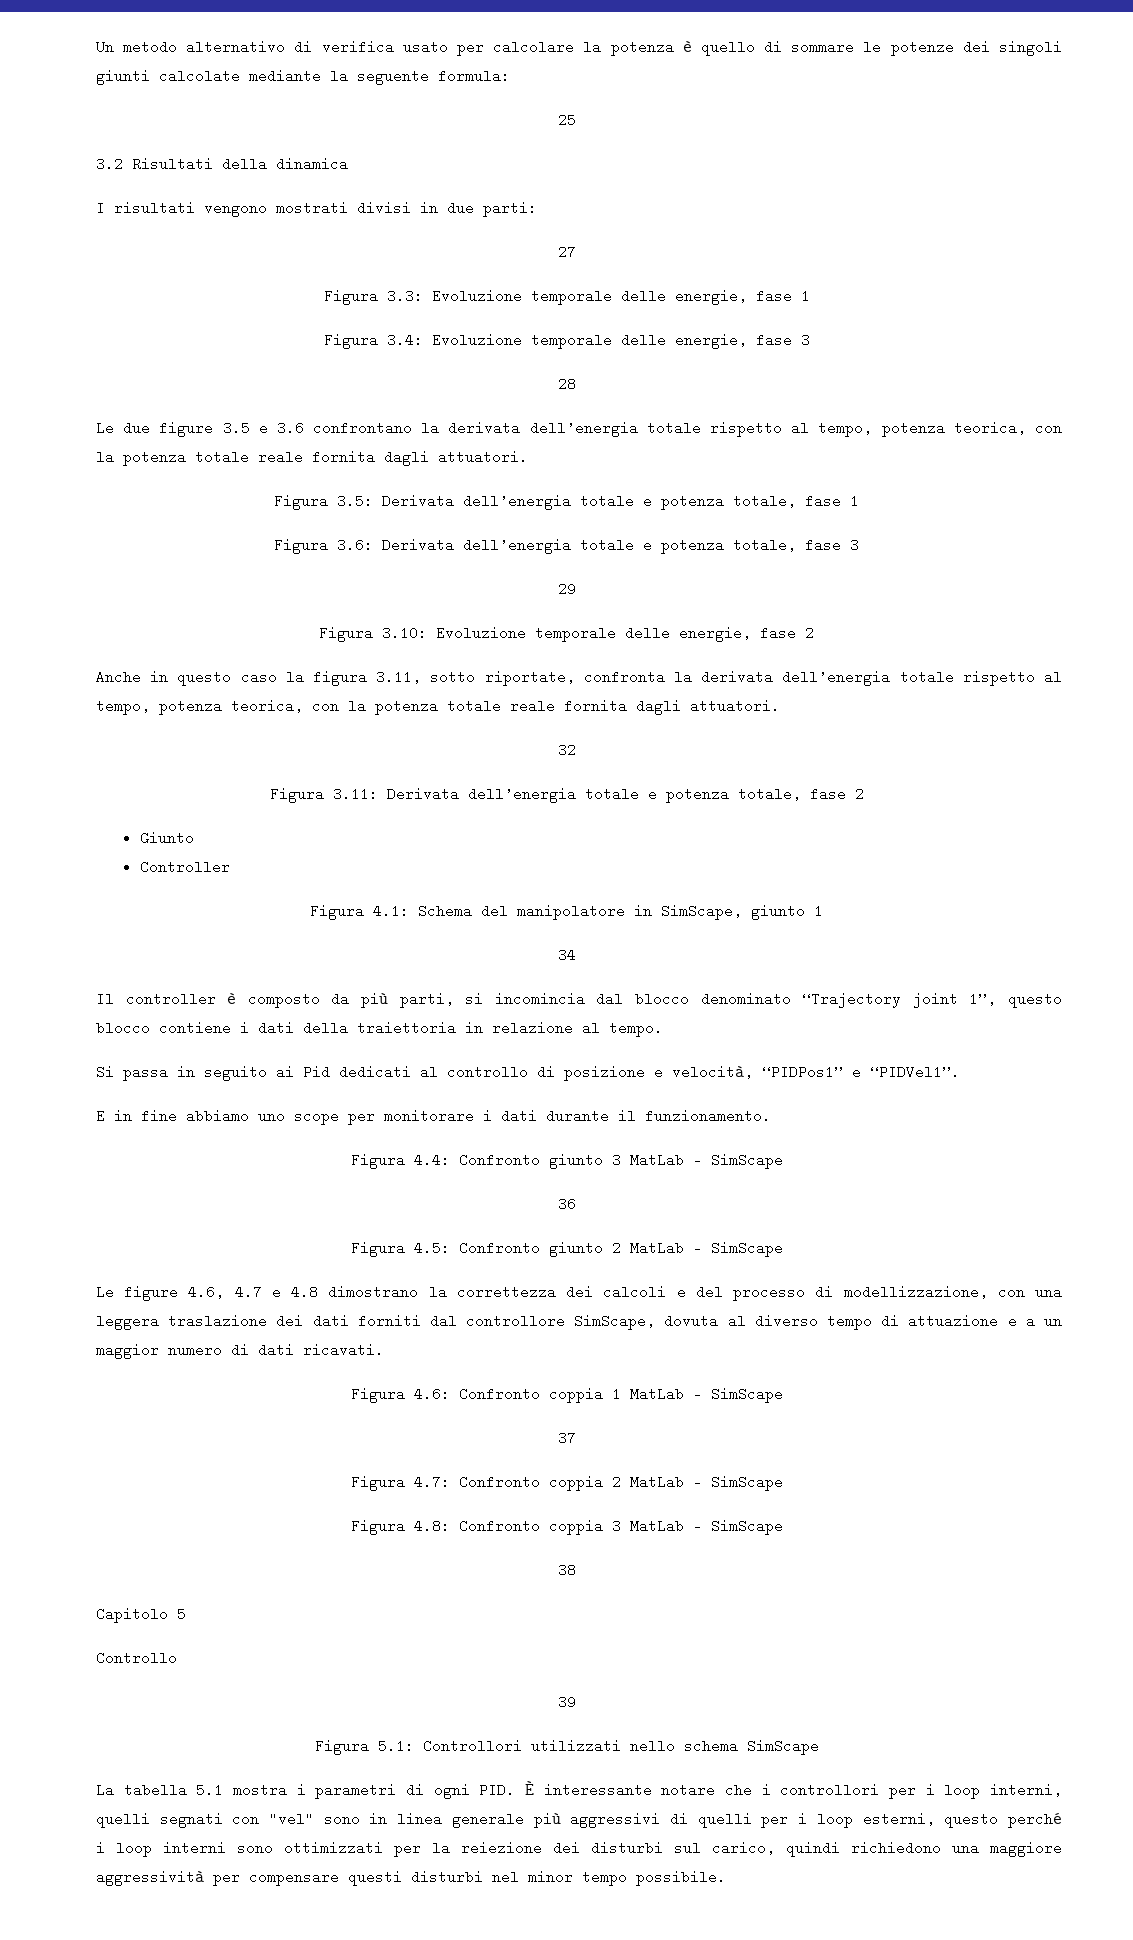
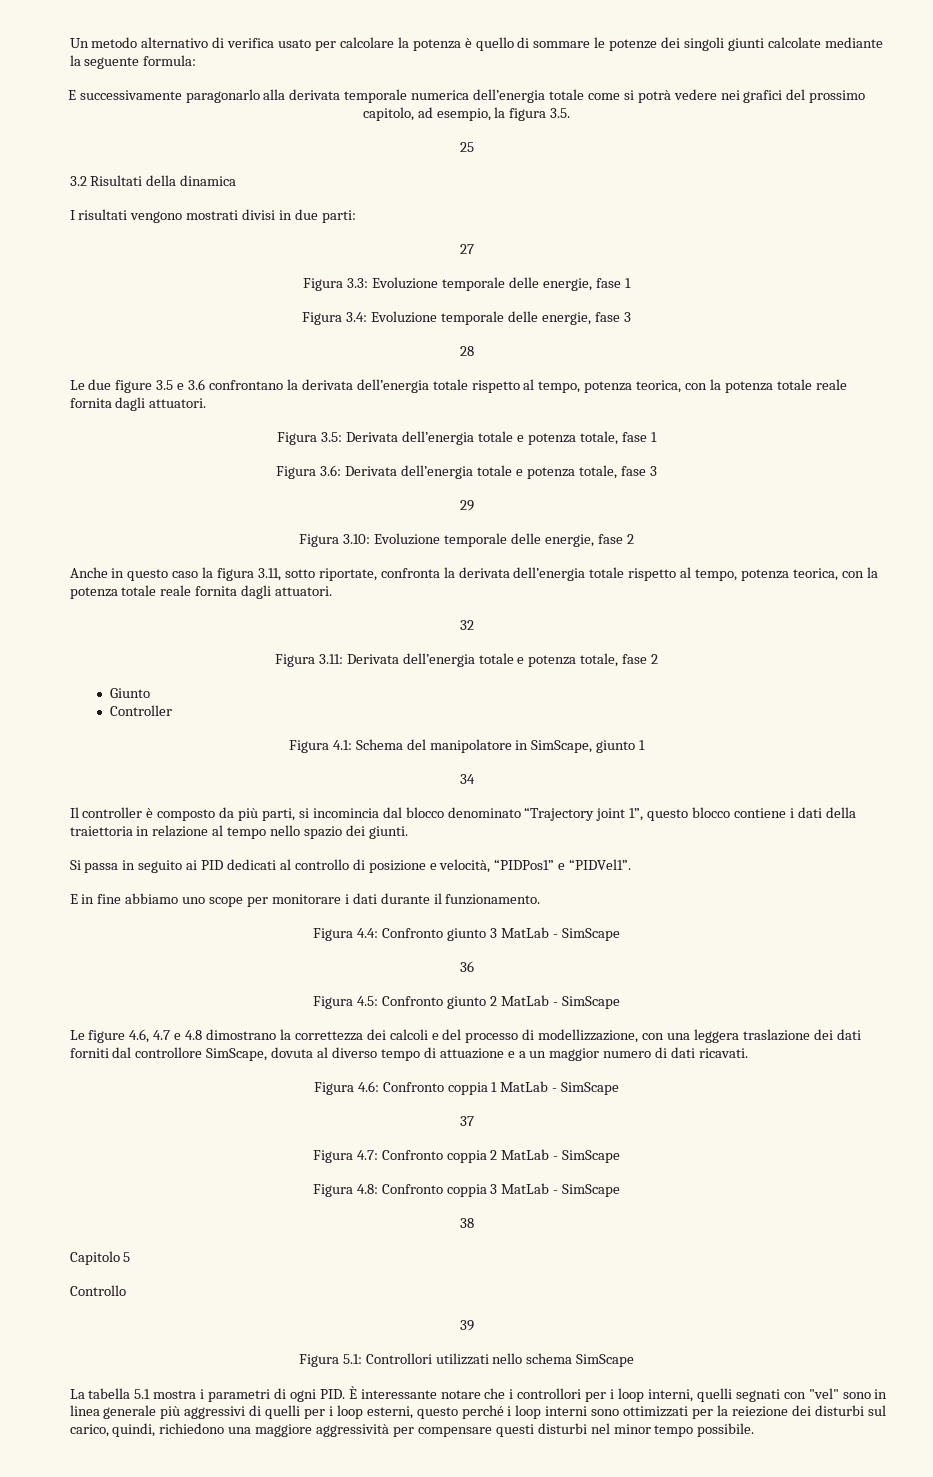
(510, 76) none -> [67,89,866,103] [362,107,571,121] // E successivamente paragonarlo alla derivata temporale numerica dell’energia totale come si potrà vedere nei grafici del prossimo capitolo, ad esempio, la figura 3.5.
[608,1021,663,1037] tempo. -> [227,825,408,839] tempo nello spazio dei giunti.
[302,1065,330,1079] Pid -> [201,860,224,870] PID
[785,1841,840,1857] quindi -> [112,1423,156,1437] quindi,

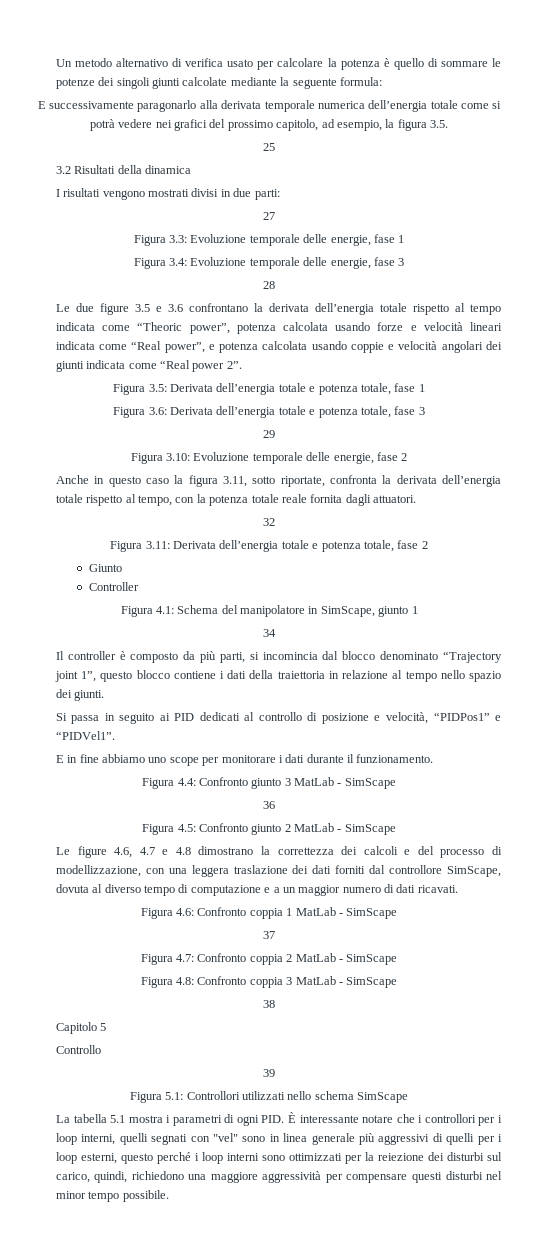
[538,379,847,393] [69,397,207,411] tempo, potenza teorica, con la potenza totale reale fornita dagli attuatori. -> [469,304,501,315] [55,322,502,334] [55,341,502,353] [55,360,242,372] tempo indicata come “Theoric power”, potenza calcolata usando forze e velocità lineari indicata come “Real power”, e potenza calcolata usando coppie e velocità angolari dei giunti indicata come “Real power 2”.
[741,568,838,581] potenza teorica, -> (173, 500) none
[439,1048,504,1059] attuazione -> [190,885,261,896] computazione

